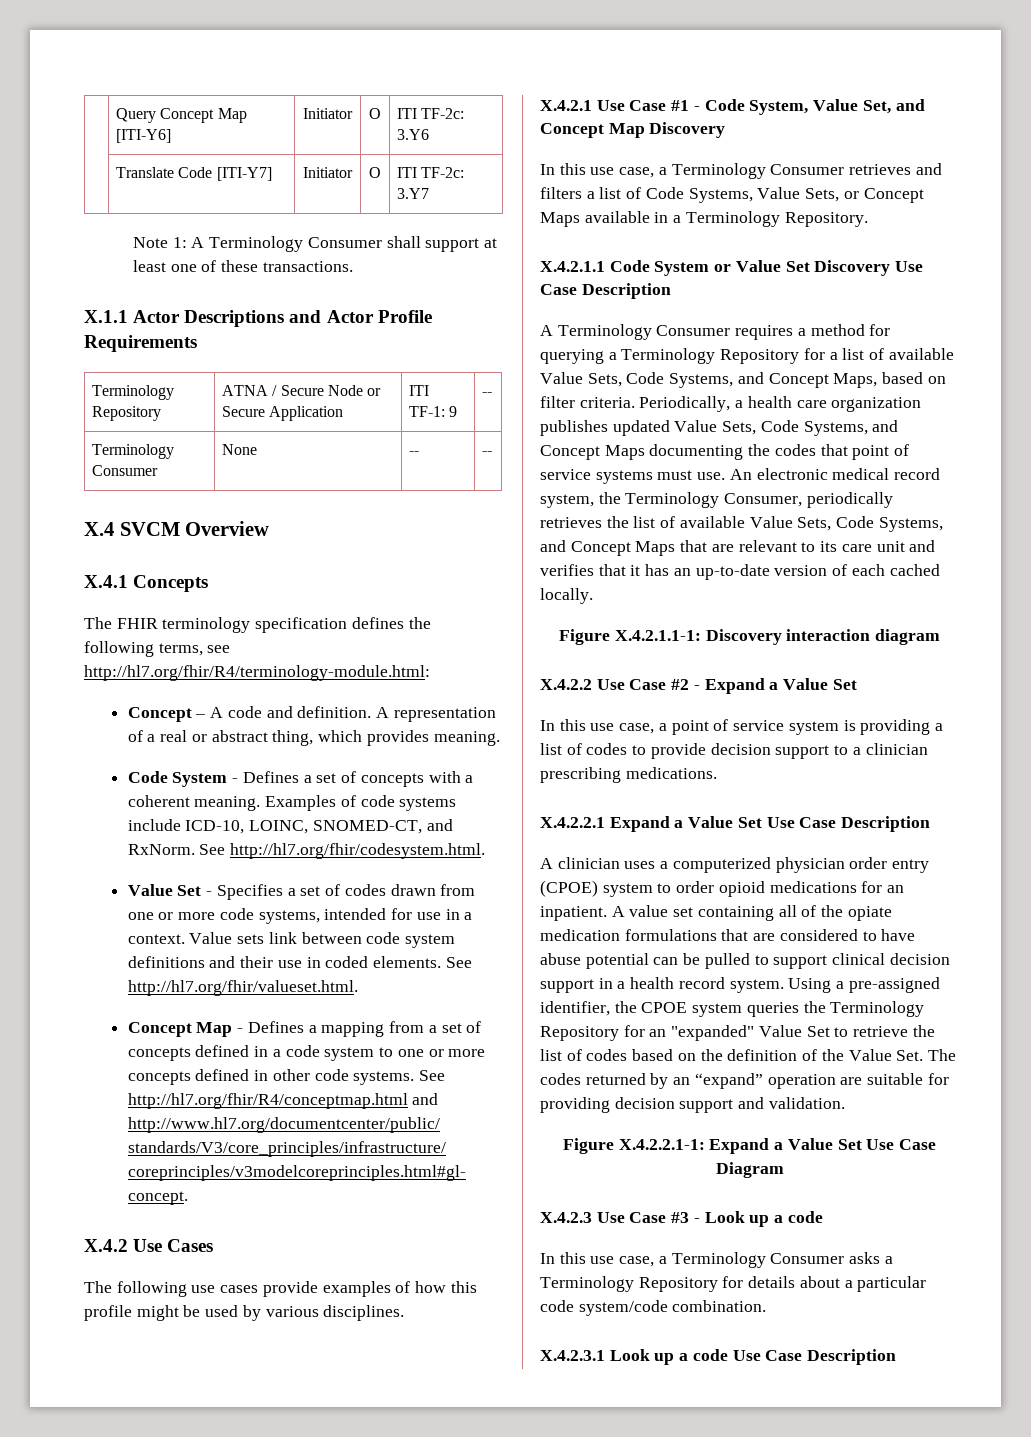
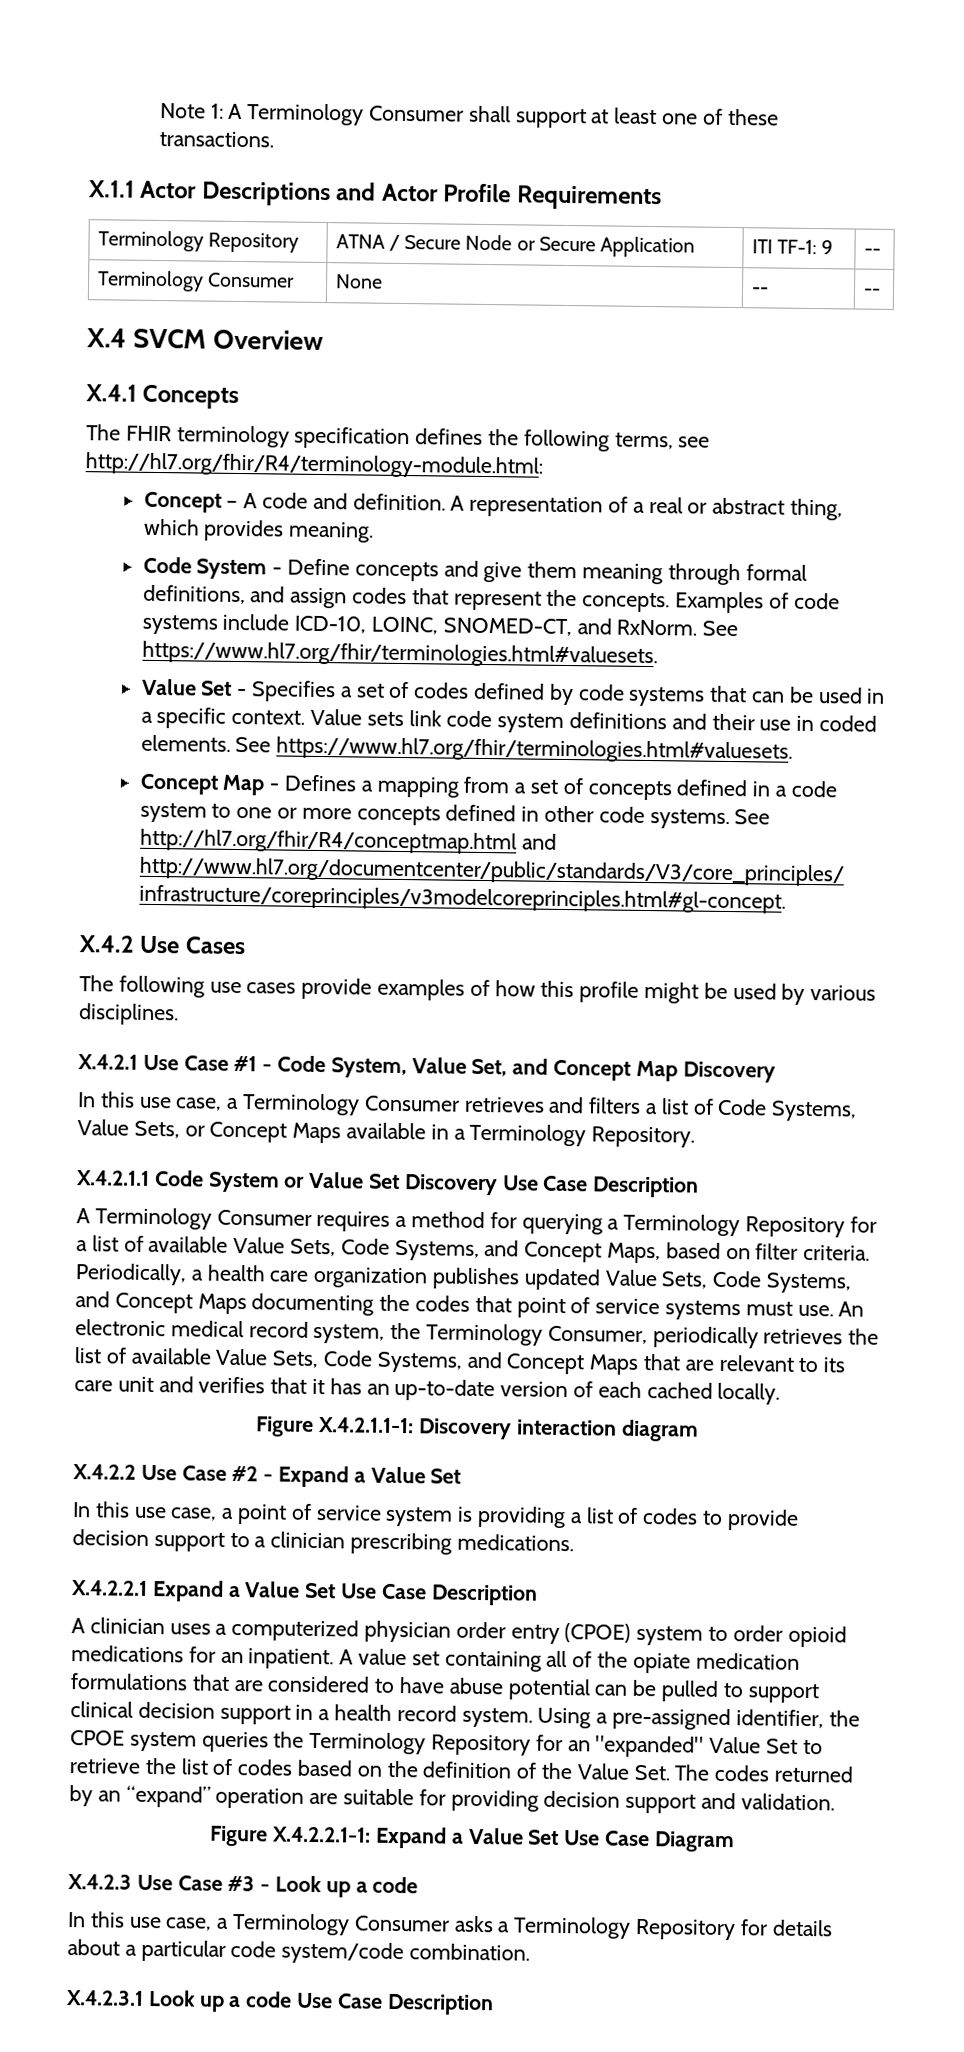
[116,108,247,123] [116,129,172,143] [303,108,353,119] [369,108,381,119] [397,108,465,119] [397,129,430,140] [116,167,272,181] [303,167,353,178] [369,167,381,178] [397,167,465,178] [397,188,430,199] | Query Concept Map [ITI-Y6] | Initiator | O | ITI TF-2c: 3.Y6 // | Translate Code [ITI-Y7] | Initiator | O | ITI TF-2c: 3.Y7 // -> (159, 110) none
[242,771,474,787] [127,795,261,811] Defines a set of concepts with a coherent meaning. -> [286,558,807,586] [142,584,671,613] Define concepts and give them meaning through formal definitions, and assign codes that represent the concepts.
[230,843,486,859] http://hl7.org/fhir/codesystem.html. -> [141,640,659,669] https://www.hl7.org/fhir/terminologies.html#valuesets.
[390,884,476,896] [127,908,473,924] drawn from one or more code systems, intended for use in a -> [472,682,886,707] [140,707,227,729] defined by code systems that can be used in a specific
[301,932,362,944] between -> (442, 718) none
[127,980,358,996] http://hl7.org/fhir/valueset.html. -> [276,736,794,764] https://www.hl7.org/fhir/terminologies.html#valuesets.

